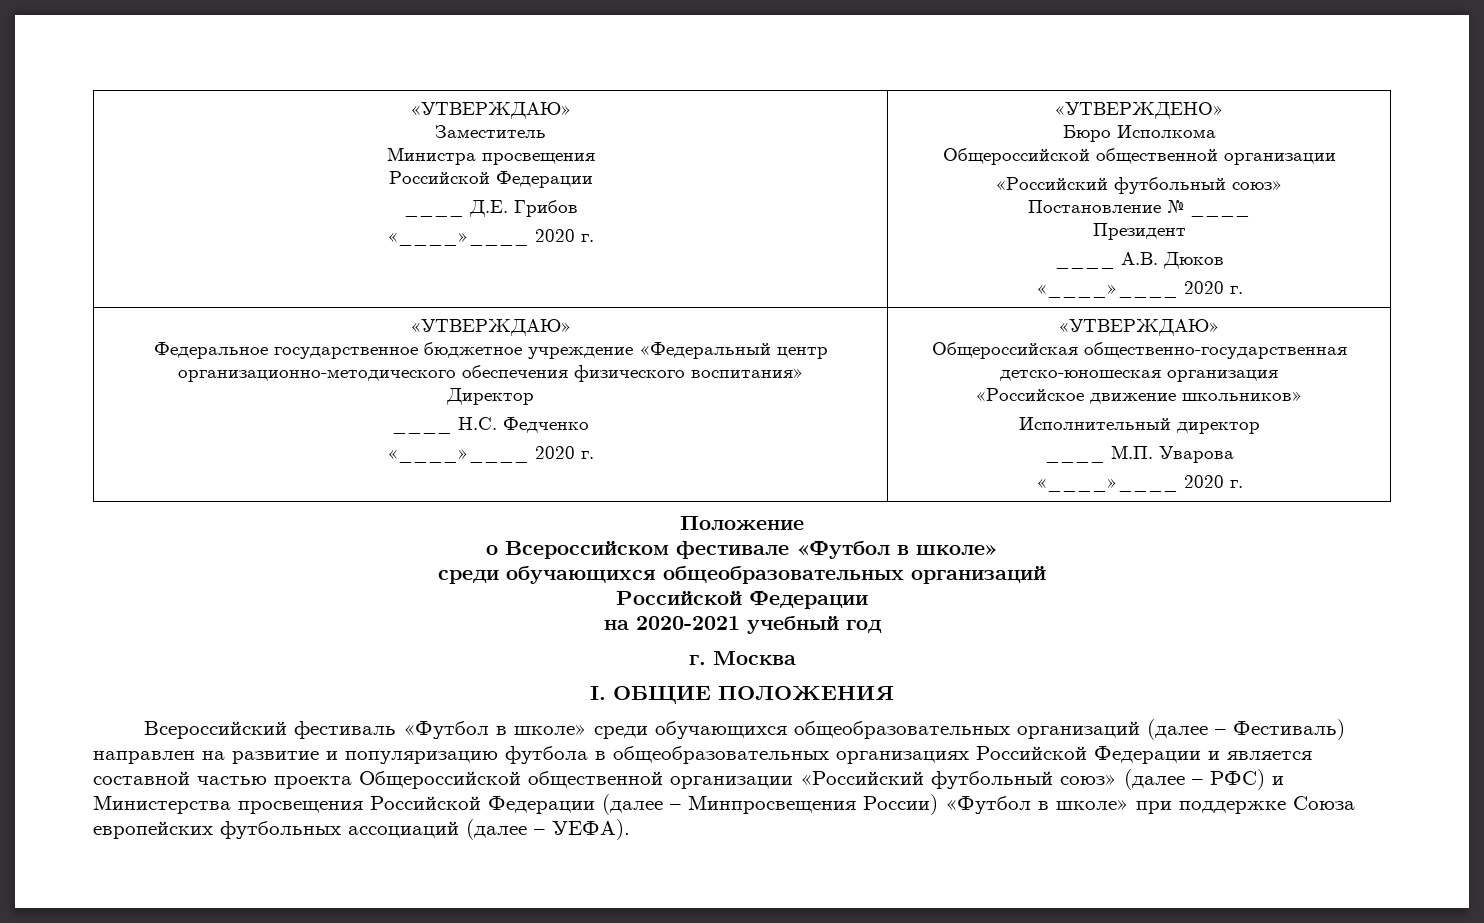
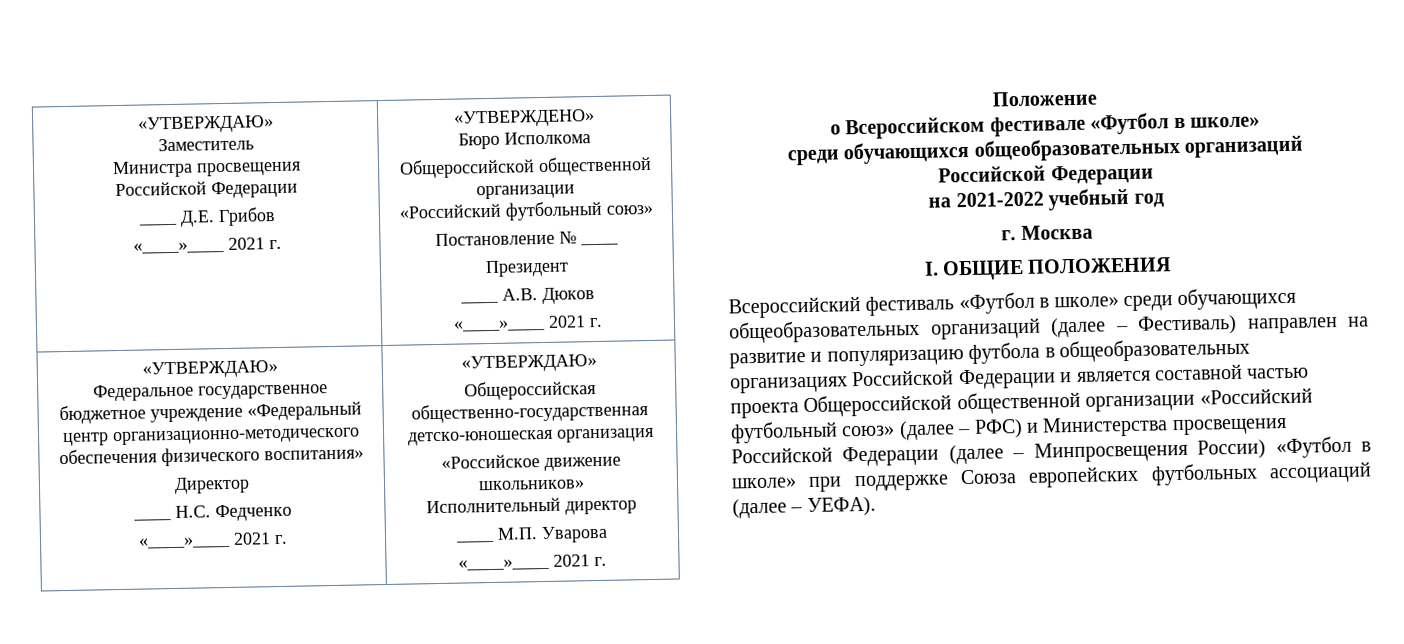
[535,229,575,242] 2020 -> [228,237,265,250] 2021
[1183,281,1224,294] 2020 -> [548,315,586,328] 2021
[535,446,575,459] 2020 -> [233,532,271,545] 2021
[1183,475,1224,488] 2020 -> [553,554,590,567] 2021
[635,616,740,630] 2020-2021 -> [955,191,1044,208] 2021-2022

